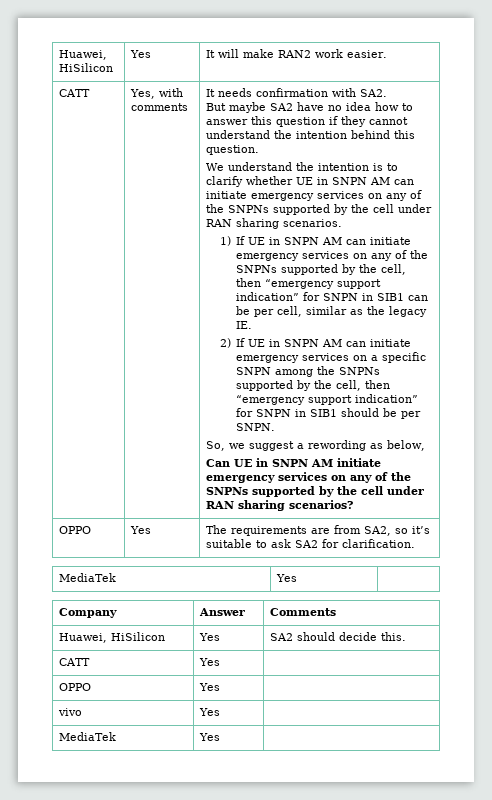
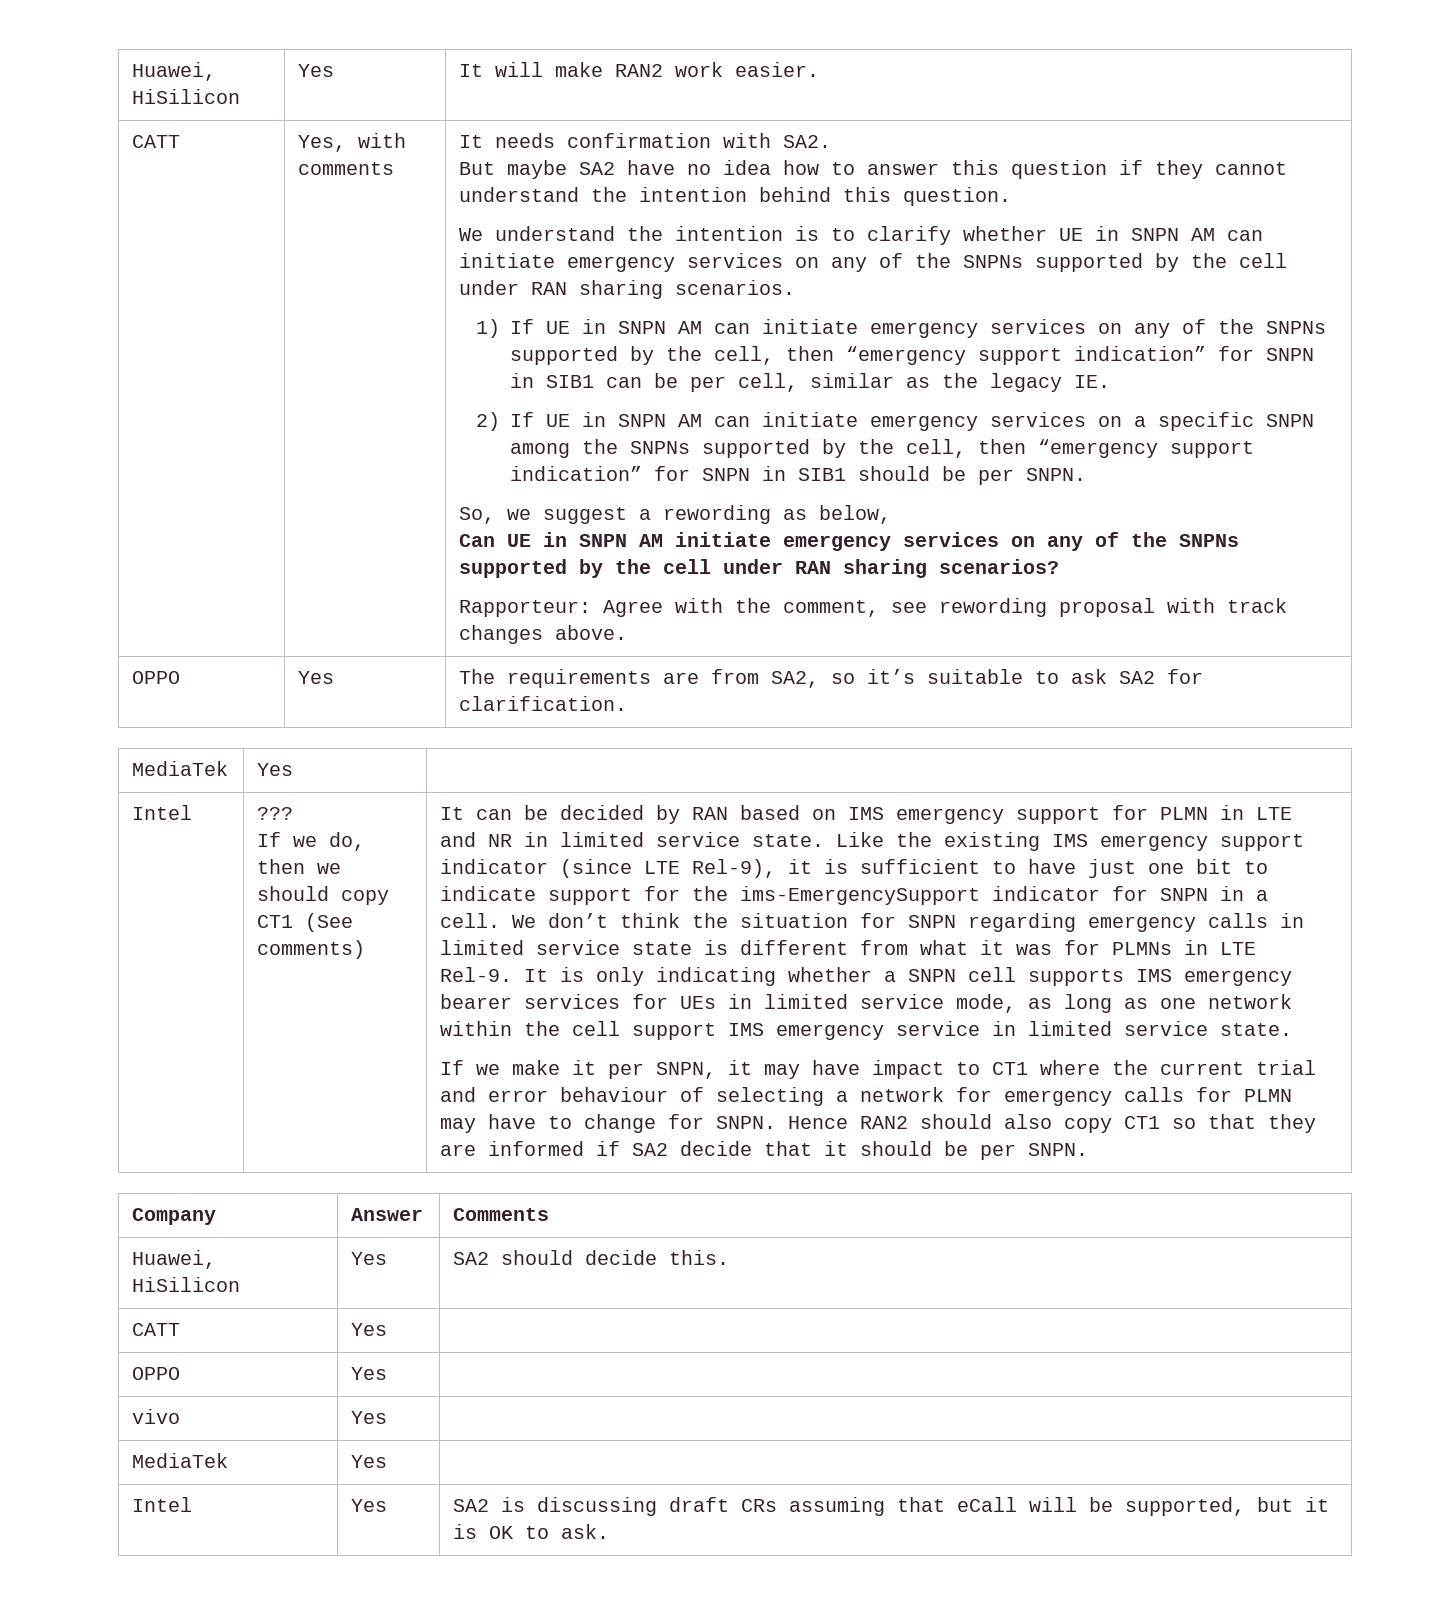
(354, 504) none -> [459,598,1288,617] [459,625,628,644] // Rapporteur: Agree with the comment, see rewording proposal with track changes above.
(298, 578) none -> [132,805,193,820] [257,807,294,820] [257,832,366,851] [257,859,342,874] [257,886,390,905] [257,913,354,932] [257,940,366,959] [440,805,1293,824] [440,832,1305,851] [440,859,1269,878] [440,886,1269,905] [440,913,1305,932] [440,940,1257,955] [440,967,1293,986] [440,994,1293,1013] [440,1021,1293,1040] [440,1060,1317,1079] [440,1087,1293,1106] [440,1114,1317,1133] [440,1141,1089,1160] // Intel | ??? // If we do, then we should copy CT1 (See comments) | It can be decided by RAN based on IMS emergency support for PLMN in LTE and NR in limited service state. Like the existing IMS emergency support indicator (since LTE Rel-9), it is sufficient to have just one bit to indicate support for the ims-EmergencySupport indicator for SNPN in a cell. We don’t think the situation for SNPN regarding emergency calls in limited service state is different from what it was for PLMNs in LTE Rel-9. It is only indicating whether a SNPN cell supports IMS emergency bearer services for UEs in limited service mode, as long as one network within the cell support IMS emergency service in limited service state. // If we make it per SNPN, it may have impact to CT1 where the current trial and error behaviour of selecting a network for emergency calls for PLMN may have to change for SNPN. Hence RAN2 should also copy CT1 so that they are informed if SA2 decide that it should be per SNPN.
(221, 737) none -> [132,1497,193,1512] [351,1499,388,1512] [453,1497,1330,1516] [453,1524,610,1539] // Intel | Yes | SA2 is discussing draft CRs assuming that eCall will be supported, but it is OK to ask.

